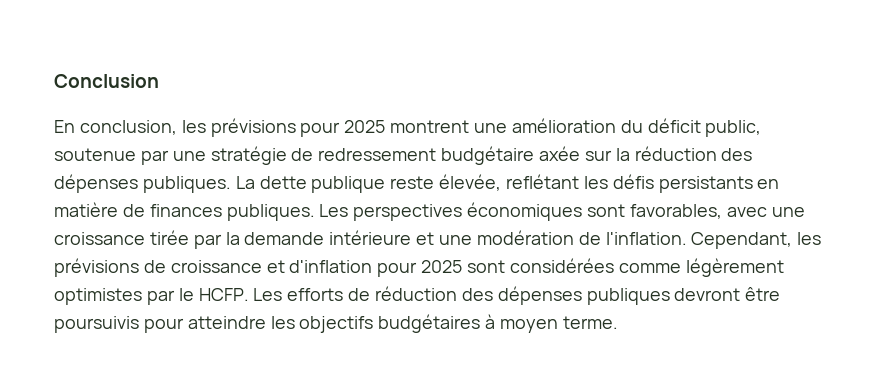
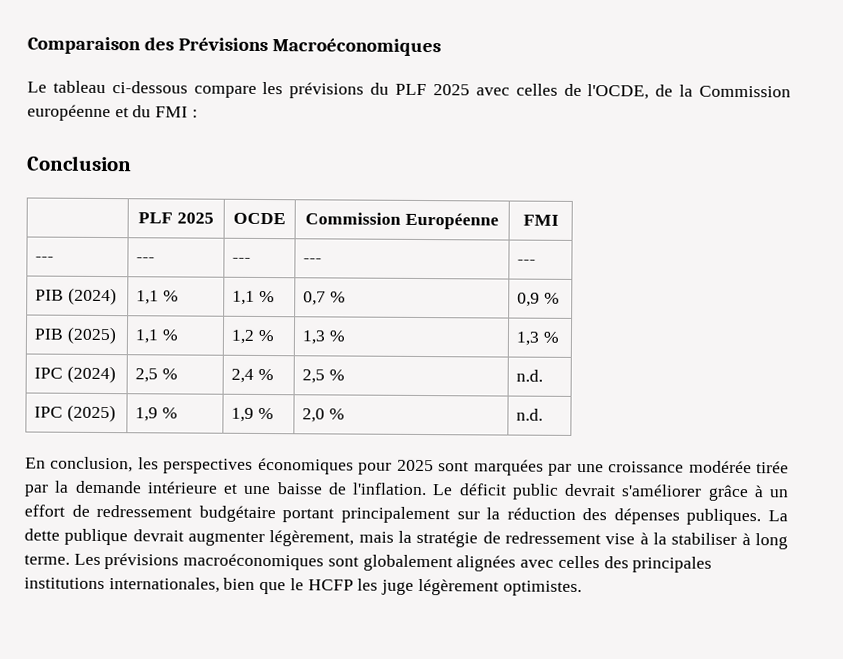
[54,74,159,88] [54,118,762,137] [54,146,287,165] Conclusion // En conclusion, les prévisions pour 2025 montrent une amélioration du déficit public, soutenue par une stratégie -> [27,36,441,57] [27,80,792,100] [27,104,198,122] [26,155,132,172] [138,212,214,224] [233,212,286,225] [305,212,499,230] [522,214,559,226] [35,256,55,262] [136,257,156,263] [232,257,252,263] [303,258,323,264] [517,259,537,265] [35,287,118,306] [136,290,180,305] [232,290,276,305] [303,291,347,306] [517,292,561,307] [34,326,118,345] [135,329,179,344] [231,329,275,344] [302,330,346,345] [516,331,560,346] [34,365,117,384] [135,368,179,383] [231,368,275,383] [302,369,346,384] [516,369,544,382] [34,404,117,423] [135,407,179,422] [231,407,275,422] [302,408,346,423] [516,408,544,421] [25,456,789,476] [24,480,789,502] [24,504,65,517] Comparaison des Prévisions Macroéconomiques // Le tableau ci-dessous compare les prévisions du PLF 2025 avec celles de l'OCDE, de la Commission européenne et du FMI : // Conclusion // | PLF 2025 | OCDE | Commission Européenne | FMI // --- | --- | --- | --- | --- // PIB (2024) | 1,1 % | 1,1 % | 0,7 % | 0,9 % // PIB (2025) | 1,1 % | 1,2 % | 1,3 % | 1,3 % // IPC (2024) | 2,5 % | 2,4 % | 2,5 % | n.d. // IPC (2025) | 1,9 % | 1,9 % | 2,0 % | n.d. // En conclusion, les perspectives économiques pour 2025 sont marquées par une croissance modérée tirée par la demande intérieure et une baisse de l'inflation. Le déficit public devrait s'améliorer grâce à un effort
[539,146,581,161] axée -> [282,506,450,524] portant principalement
[390,174,780,193] [54,202,805,221] [54,230,822,249] [54,258,784,277] [54,286,781,305] [54,314,618,333] reste élevée, reflétant les défis persistants en matière de finances publiques. Les perspectives économiques sont favorables, avec une croissance tirée par la demande intérieure et une modération de l'inflation. Cependant, les prévisions de croissance et d'inflation pour 2025 sont considérées comme légèrement optimistes par le HCFP. Les efforts de réduction des dépenses publiques devront être poursuivis pour atteindre les objectifs budgétaires à moyen terme. -> [132,529,789,550] [24,553,713,573] [24,577,582,597] devrait augmenter légèrement, mais la stratégie de redressement vise à la stabiliser à long terme. Les prévisions macroéconomiques sont globalement alignées avec celles des principales institutions internationales, bien que le HCFP les juge légèrement optimistes.

